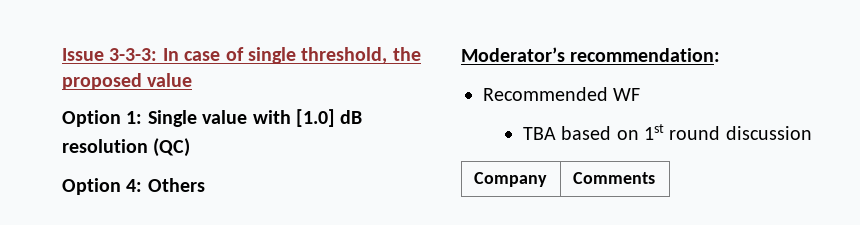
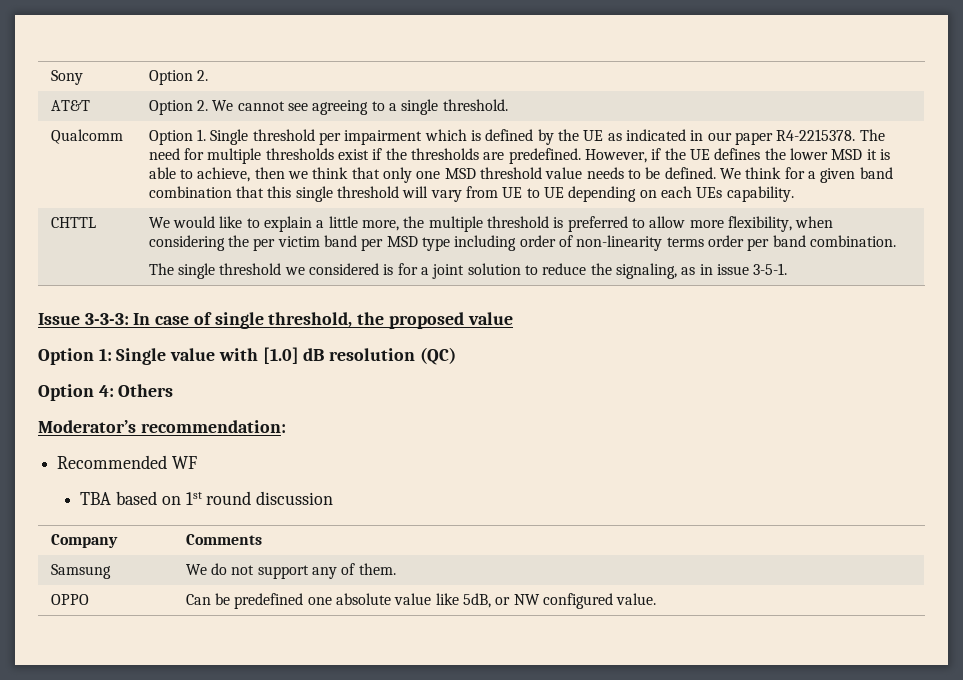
(62, 54) none -> [50,70,83,85] [148,70,209,85] [50,100,90,111] [148,99,508,115] [50,129,123,144] [148,129,885,145] [148,148,890,164] [148,167,893,183] [148,186,794,202] [50,217,96,228] [148,216,834,232] [148,235,896,251] [148,263,788,279] Sony | Option 2. // AT&T | Option 2. We cannot see agreeing to a single threshold. // Qualcomm | Option 1. Single threshold per impairment which is defined by the UE as indicated in our paper R4-2215378. The need for multiple thresholds exist if the thresholds are predefined. However, if the UE defines the lower MSD it is able to achieve, then we think that only one MSD threshold value needs to be defined. We think for a given band combination that this single threshold will vary from UE to UE depending on each UEs capability. // CHTTL | We would like to explain a little more, the multiple threshold is preferred to allow more flexibility, when considering the per victim band per MSD type including order of non-linearity terms order per band combination. // The single threshold we considered is for a joint solution to reduce the signaling, as in issue 3-5-1. //
(655, 178) none -> [50,564,111,579] [185,563,396,579] [50,594,89,605] [185,593,657,609] // Samsung | We do not support any of them. // OPPO | Can be predefined one absolute value like 5dB, or NW configured value.

